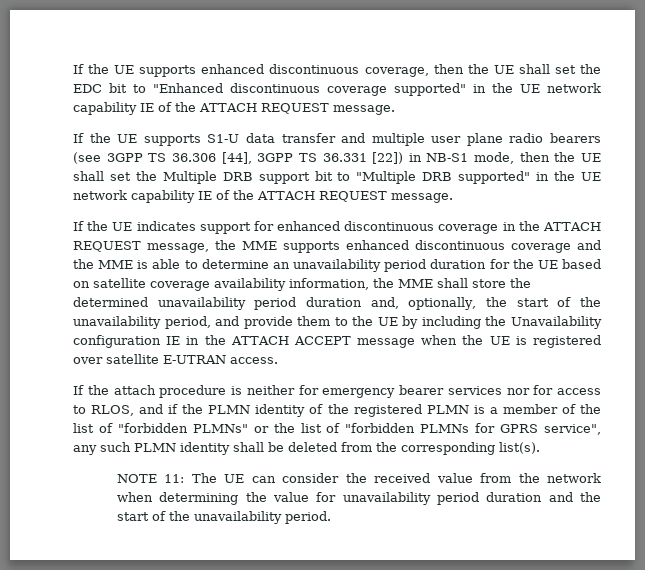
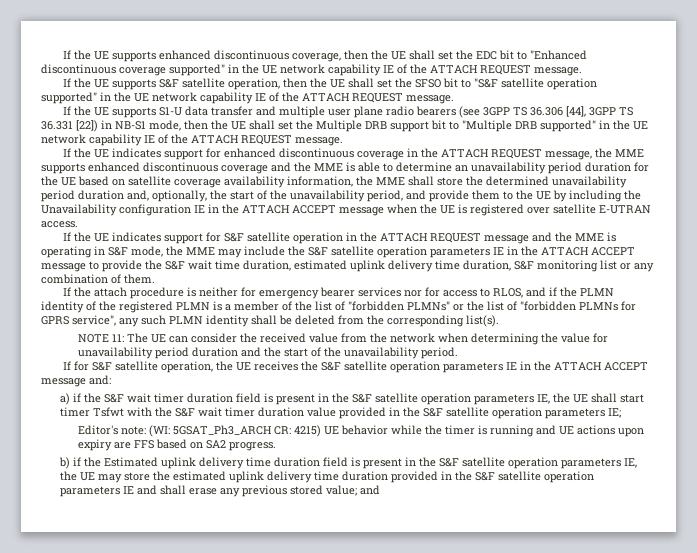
(395, 110) none -> [63,78,598,90] [41,92,454,104] // If the UE supports S&F satellite operation, then the UE shall set the SFSO bit to "S&F satellite operation supported" in the UE network capability IE of the ATTACH REQUEST message.
(278, 360) none -> [63,232,617,244] [41,246,635,258] [41,260,654,272] [41,274,155,284] // If the UE indicates support for S&F satellite operation in the ATTACH REQUEST message and the MME is operating in S&F mode, the MME may include the S&F satellite operation parameters IE in the ATTACH ACCEPT message to provide the S&F wait time duration, estimated uplink delivery time duration, S&F monitoring list or any combination of them.
(331, 517) none -> [63,361,649,373] [41,375,111,387] [59,393,644,405] [59,407,621,419] [78,425,645,437] [78,439,277,451] [58,457,637,469] [59,471,594,483] [59,485,380,497] // If for S&F satellite operation, the UE receives the S&F satellite operation parameters IE in the ATTACH ACCEPT message and: // a) if the S&F wait timer duration field is present in the S&F satellite operation parameters IE, the UE shall start timer Tsfwt with the S&F wait timer duration value provided in the S&F satellite operation parameters IE; // Editor's note: (WI: 5GSAT_Ph3_ARCH CR: 4215) UE behavior while the timer is running and UE actions upon expiry are FFS based on SA2 progress. // b) if the Estimated uplink delivery time duration field is present in the S&F satellite operation parameters IE, the UE may store the estimated uplink delivery time duration provided in the S&F satellite operation parameters IE and shall erase any previous stored value; and

